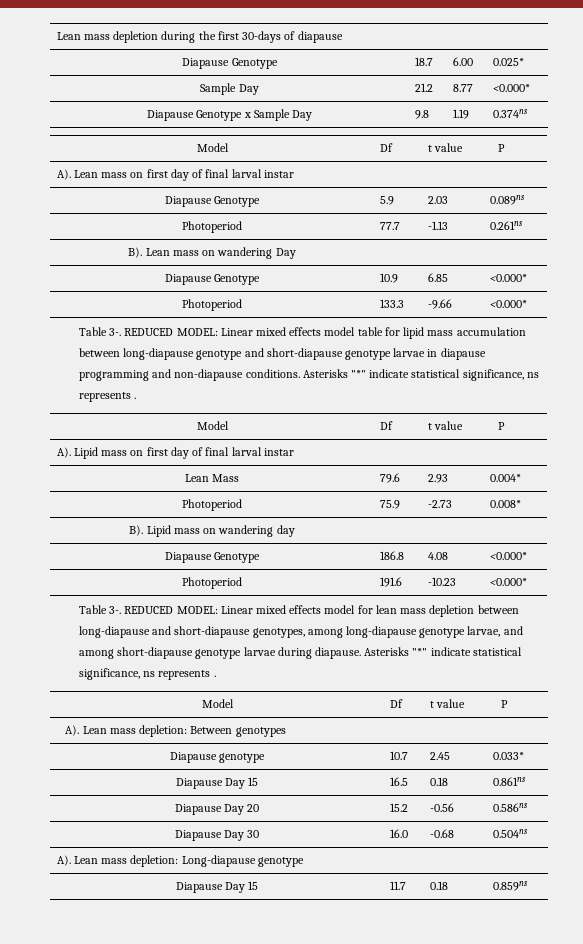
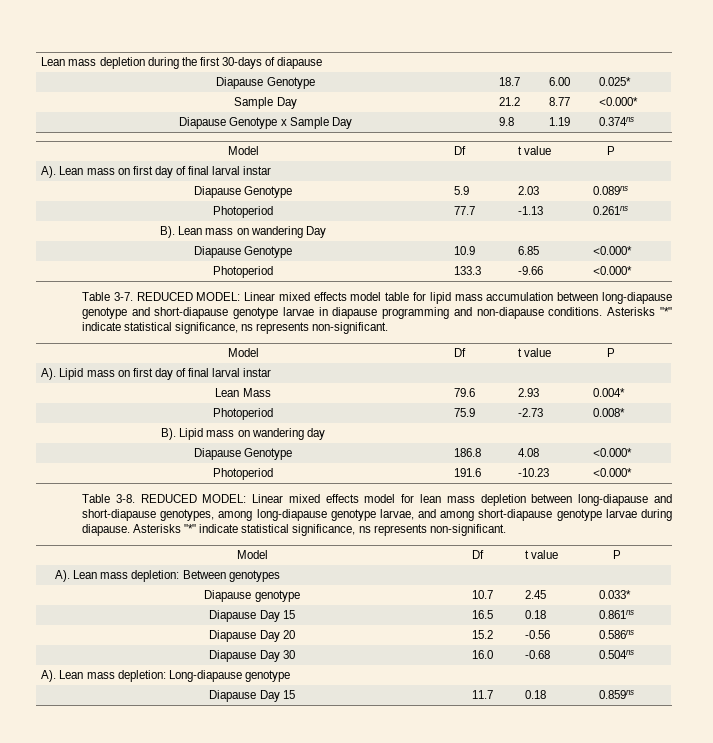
[109,328,122,336] 3-. -> [113,292,133,301] 3-7.
[134,397,137,399] . -> [312,322,389,334] non-significant.
[109,606,122,614] 3-. -> [115,494,135,503] 3-8.
[213,675,216,677] . -> [429,524,506,536] non-significant.

